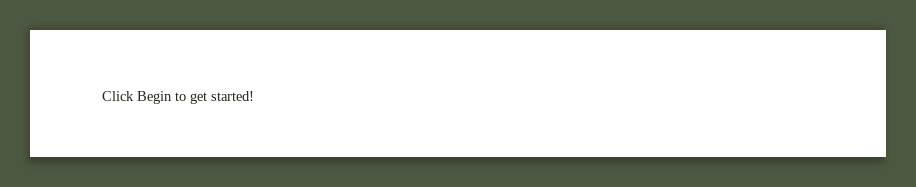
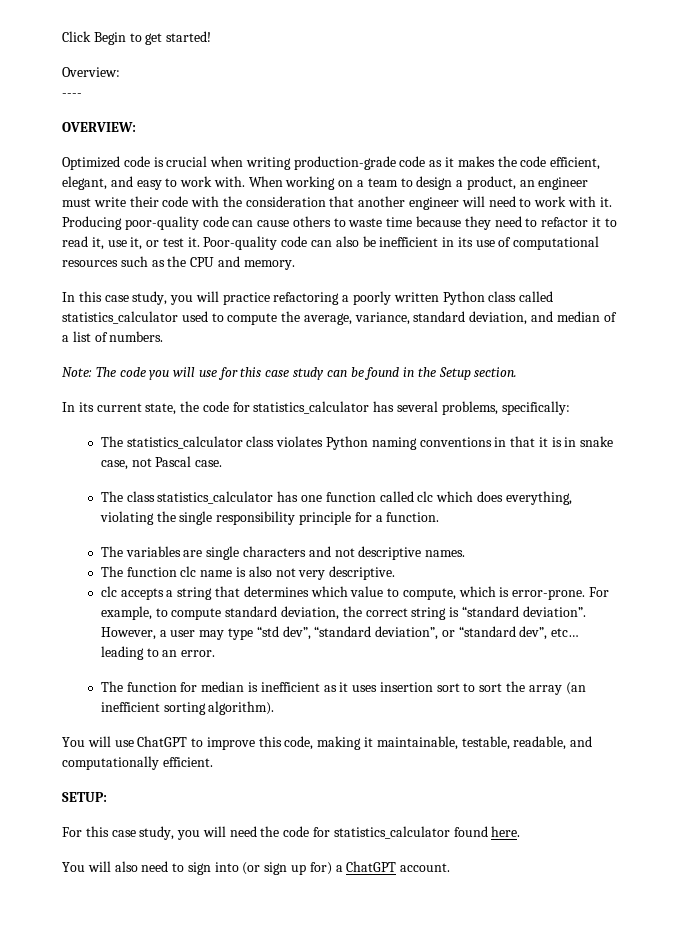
(254, 96) none -> [62,67,120,77] [62,93,82,97] [62,122,136,132] [62,156,601,170] [62,176,589,190] [62,196,612,210] [62,216,617,230] [62,236,600,250] [62,256,295,270] [62,291,554,305] [62,311,617,325] [62,331,164,342] [62,367,518,380] [62,401,570,415] [100,436,614,450] [100,456,223,470] [100,491,572,505] [99,511,440,525] [100,546,466,560] [100,566,396,580] [100,586,610,600] [100,606,586,620] [100,626,580,640] [100,646,216,660] [100,681,586,695] [100,701,275,715] [62,736,593,750] [62,756,213,770] [62,792,107,802] [62,826,521,840] [62,861,451,875] // Overview: // ---- // OVERVIEW: // Optimized code is crucial when writing production-grade code as it makes the code efficient, elegant, and easy to work with. When working on a team to design a product, an engineer must write their code with the consideration that another engineer will need to work with it. Producing poor-quality code can cause others to waste time because they need to refactor it to read it, use it, or test it. Poor-quality code can also be inefficient in its use of computational resources such as the CPU and memory. // In this case study, you will practice refactoring a poorly written Python class called statistics_calculator used to compute the average, variance, standard deviation, and median of a list of numbers. // Note: The code you will use for this case study can be found in the Setup section. // In its current state, the code for statistics_calculator has several problems, specifically: // The statistics_calculator class violates Python naming conventions in that it is in snake case, not Pascal case. // The class statistics_calculator has one function called clc which does everything, violating the single responsibility principle for a function. // The variables are single characters and not descriptive names. // The function clc name is also not very descriptive. // clc accepts a string that determines which value to compute, which is error-prone. For example, to compute standard deviation, the correct string is “standard deviation”. However, a user may type “std dev”, “standard deviation”, or “standard dev”, etc… leading to an error. // The function for median is inefficient as it uses insertion sort to sort the array (an inefficient sorting algorithm). // You will use ChatGPT to improve this code, making it maintainable, testable, readable, and computationally efficient. // SETUP: // For this case study, you will need the code for statistics_calculator found here. // You will also need to sign into (or sign up for) a ChatGPT account.

